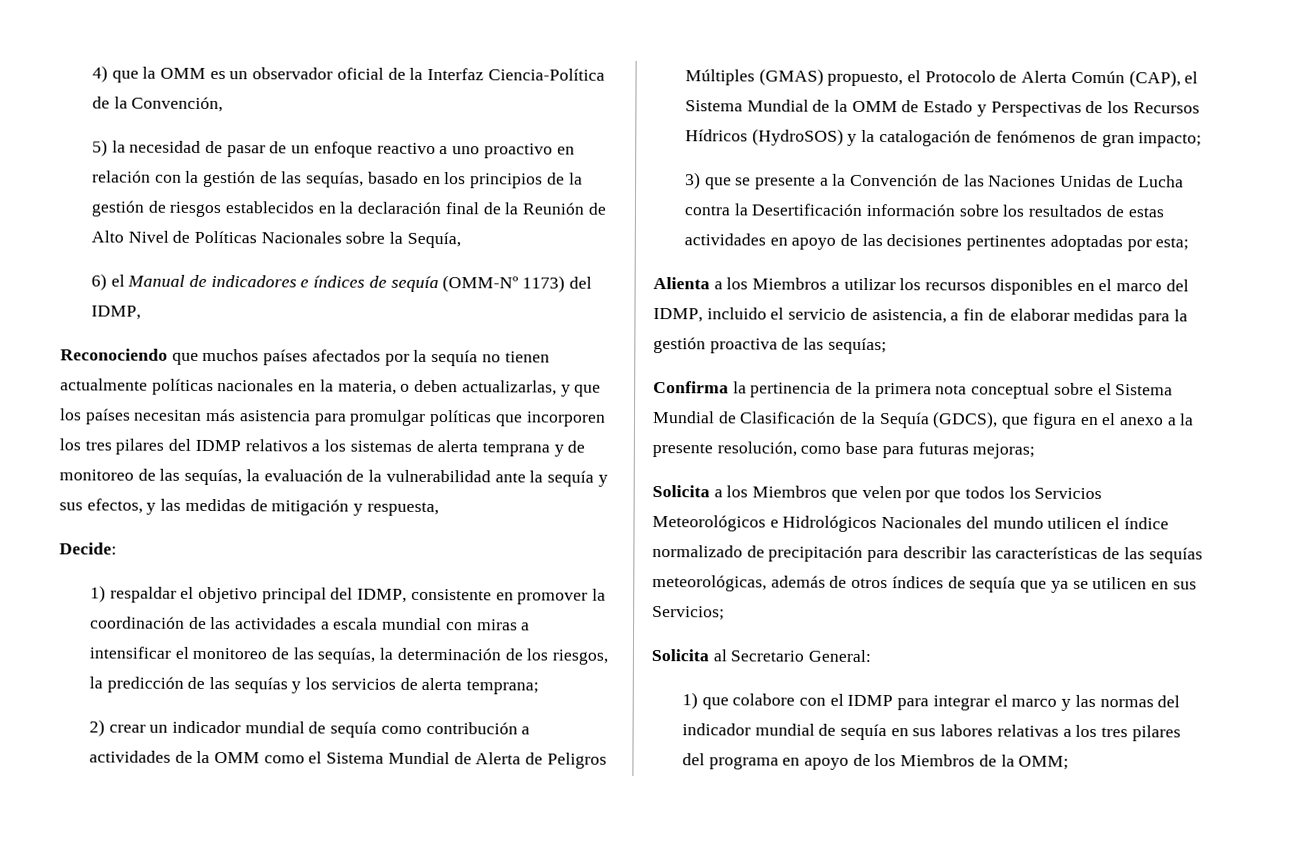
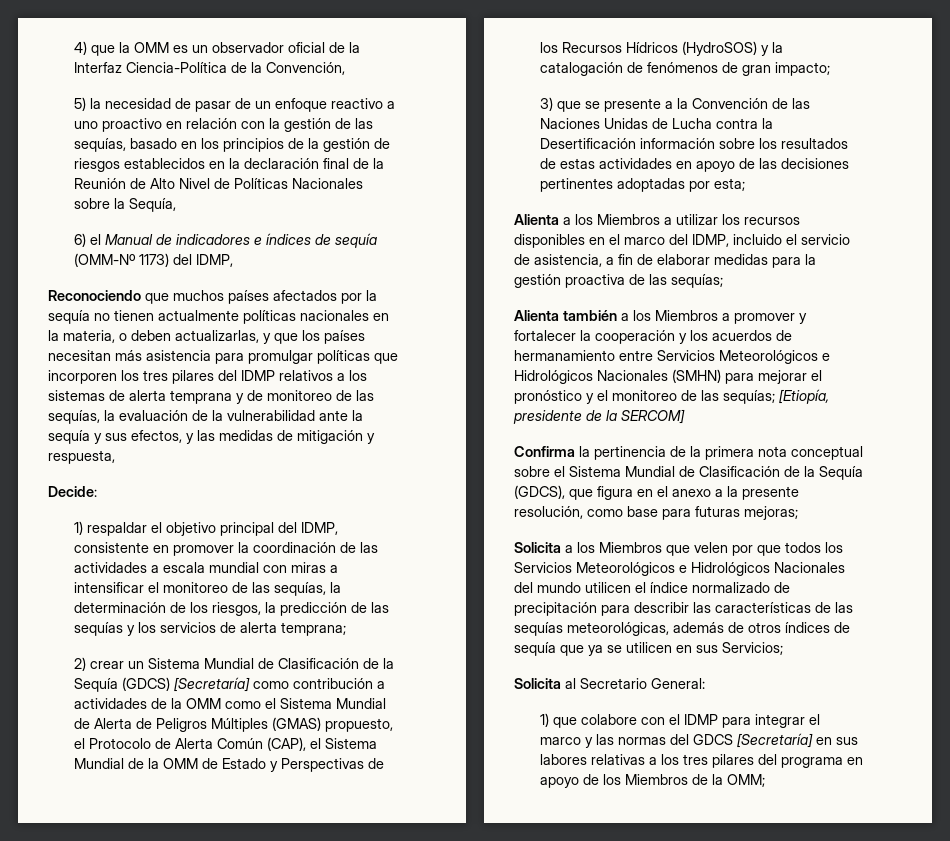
[171,720,378,738] indicador mundial de sequía -> [148,658,395,669] [74,677,251,692] Sistema Mundial de Clasificación de la Sequía (GDCS) [Secretaría]
(887, 346) none -> [514,310,807,324] [514,330,792,344] [514,350,830,364] [514,369,822,384] [514,389,829,404] [513,409,685,424] // Alienta también a los Miembros a promover y fortalecer la cooperación y los acuerdos de hermanamiento entre Servicios Meteorológicos e Hidrológicos Nacionales (SMHN) para mejorar el pronóstico y el monitoreo de las sequías; [Etiopía, presidente de la SERCOM]
[681,723,887,741] indicador mundial de sequía -> [693,733,814,748] GDCS [Secretaría]

